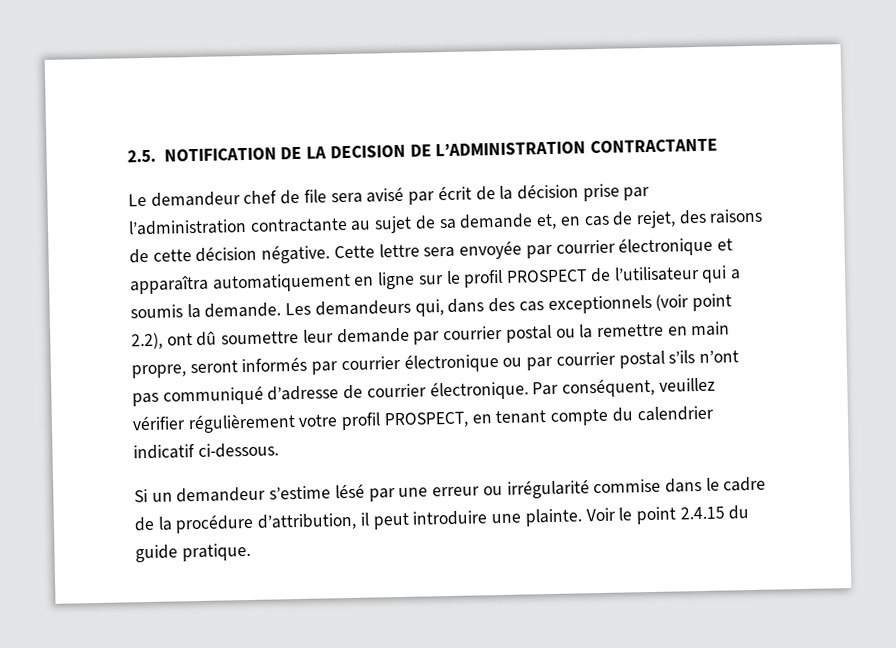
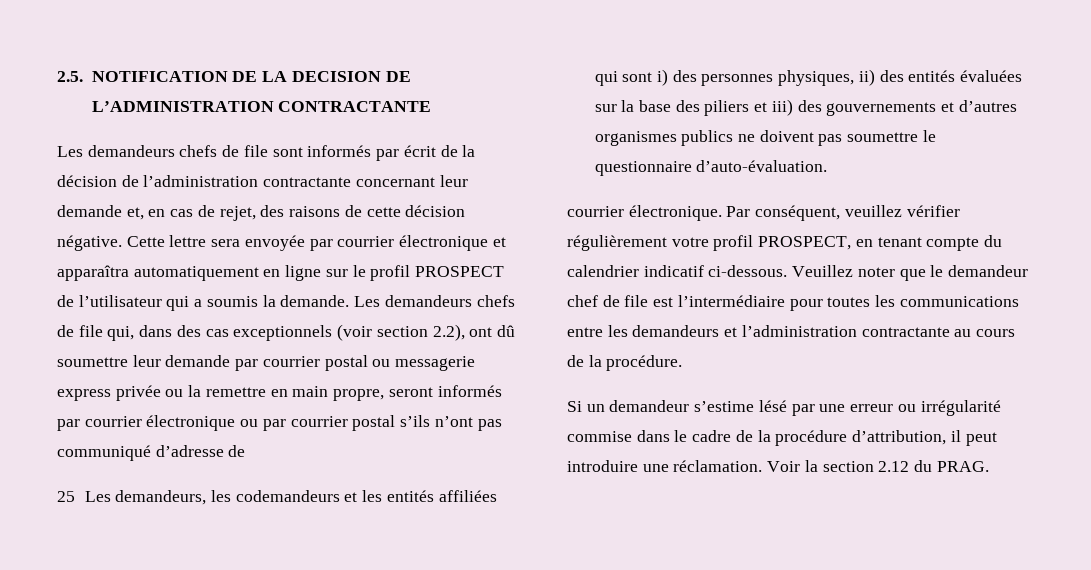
[128,186,405,207] Le demandeur chef de file sera avisé -> [57,145,372,157] Les demandeurs chefs de file sont informés
[582,183,651,202] [128,215,457,236] prise par l’administration contractante au sujet de sa -> [121,175,468,187] de l’administration contractante concernant leur
(411, 307) none -> [476,295,515,307] [57,325,103,337] chefs de file
[691,293,732,312] point -> [376,326,428,337] section
(576, 333) none -> [395,356,476,371] [57,385,184,401] messagerie express privée ou
(364, 392) none -> [57,490,497,505] [594,69,1023,86] [594,99,1017,116] [594,130,936,146] [594,160,828,176] // 25 Les demandeurs, les codemandeurs et les entités affiliées qui sont i) des personnes physiques, ii) des entités évaluées sur la base des piliers et iii) des gouvernements et d’autres organismes publics ne doivent pas soumettre le questionnaire d’auto-évaluation. //
(279, 450) none -> [792,265,1029,281] [567,295,1019,311] [567,325,1016,337] [567,355,683,371] Veuillez noter que le demandeur chef de file est l’intermédiaire pour toutes les communications entre les demandeurs et l’administration contractante au cours de la procédure.
[524,505,750,527] [135,542,251,563] plainte. Voir le point 2.4.15 du guide pratique. -> [673,460,989,472] réclamation. Voir la section 2.12 du PRAG.

